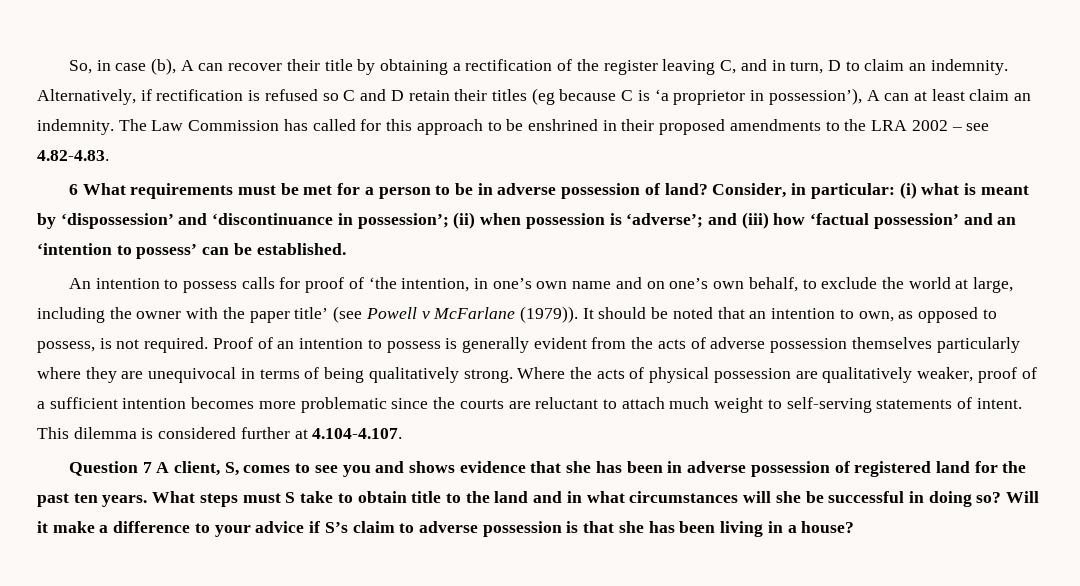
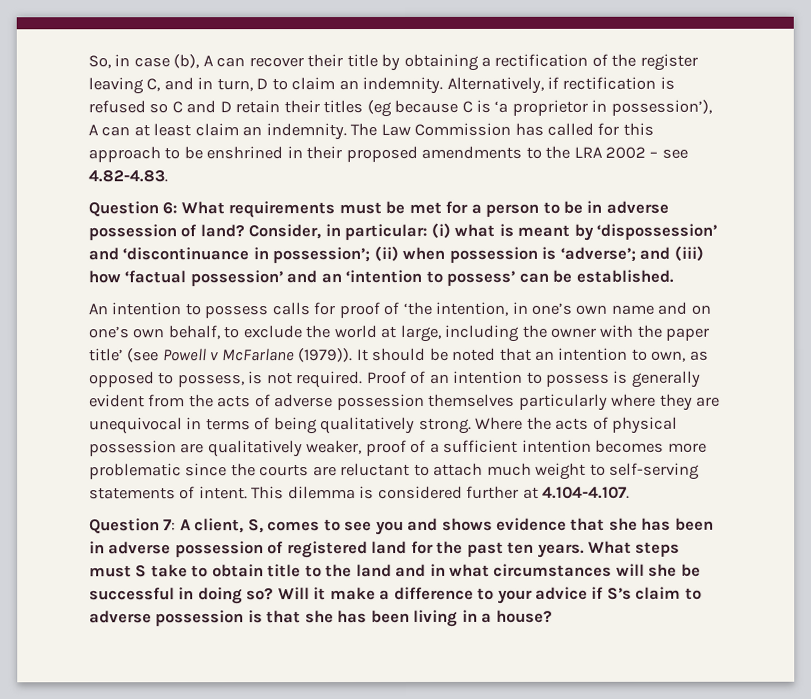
[68,184,78,195] 6 -> [88,201,178,217] Question 6:
[142,462,152,473] 7 -> [163,519,177,531] 7:

